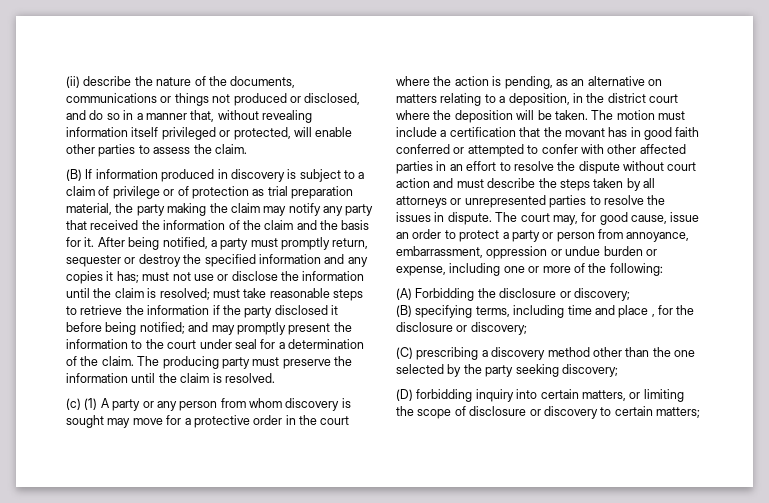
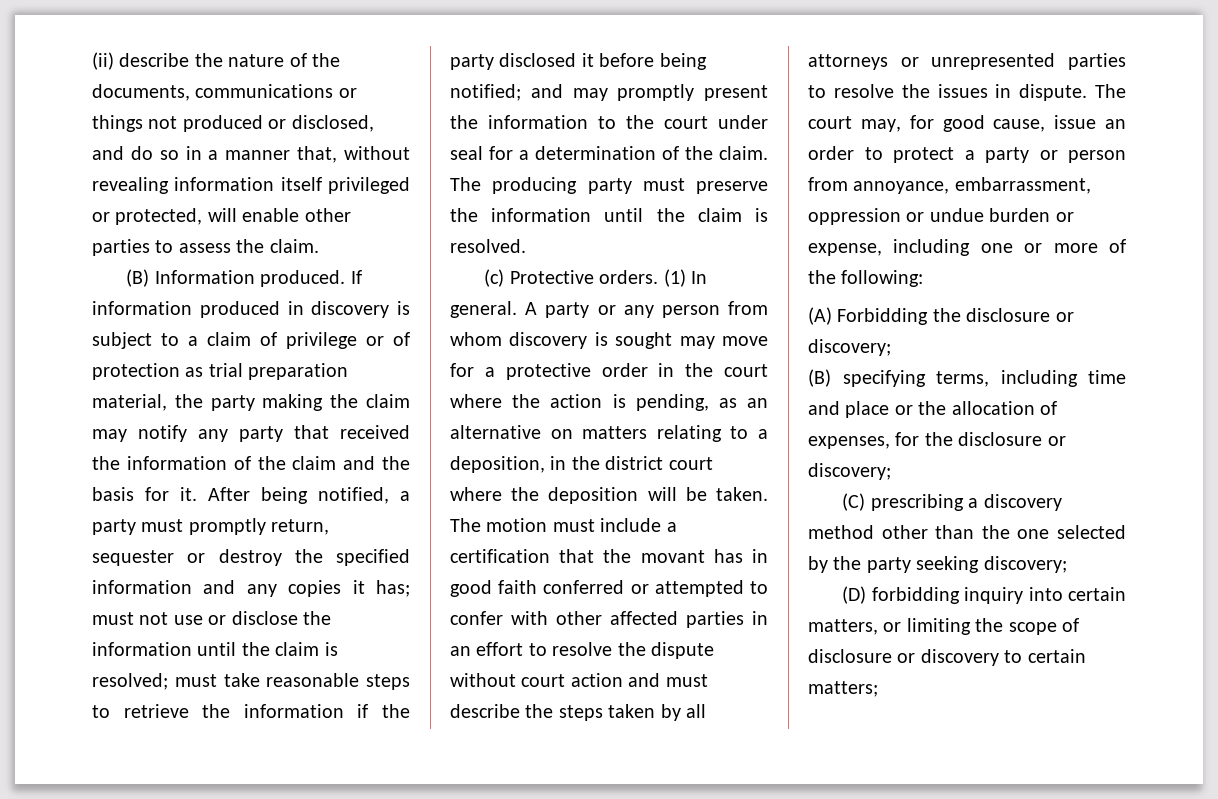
(82, 175) none -> [154,270,346,287] Information produced.
[84,398,98,410] (1) -> [509,269,707,287] [450,301,517,318] Protective orders. (1) In general.
[651,314,655,317] , -> [894,401,1057,415] [808,436,890,449] or the allocation of expenses,

